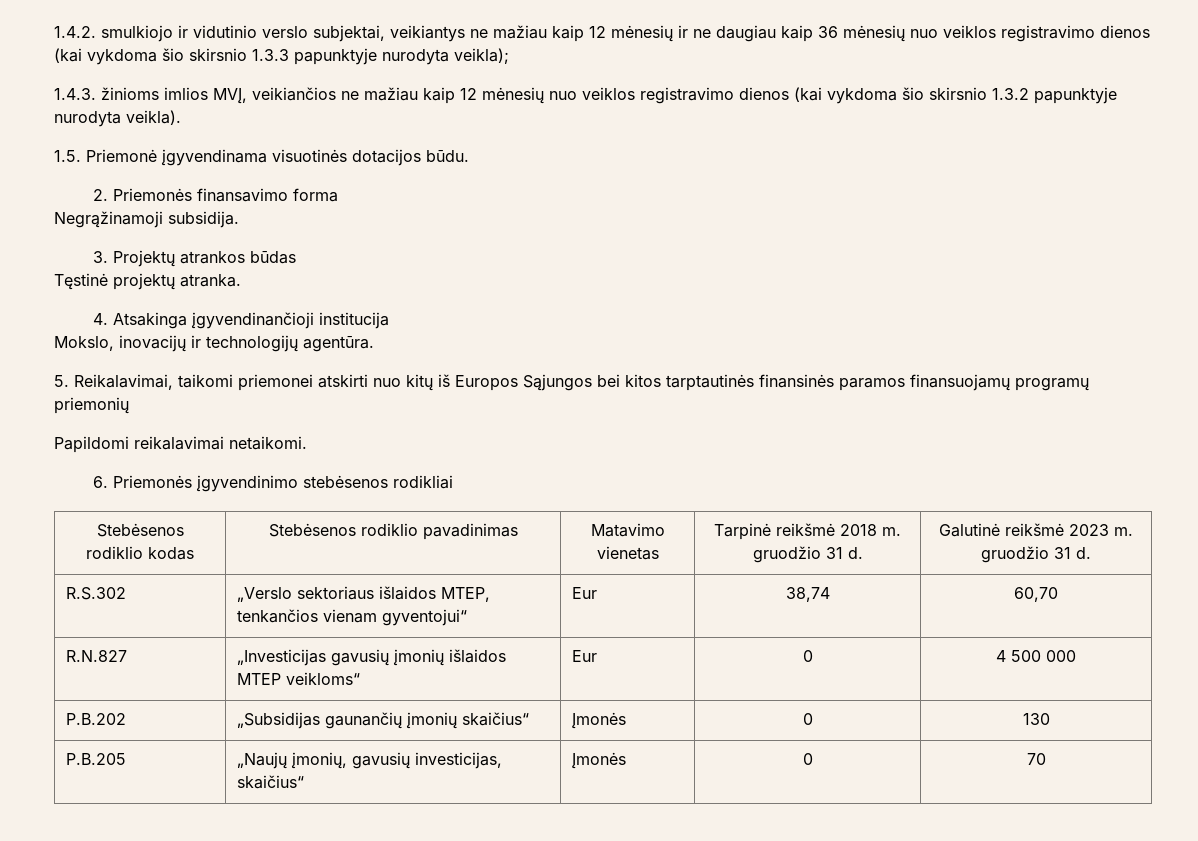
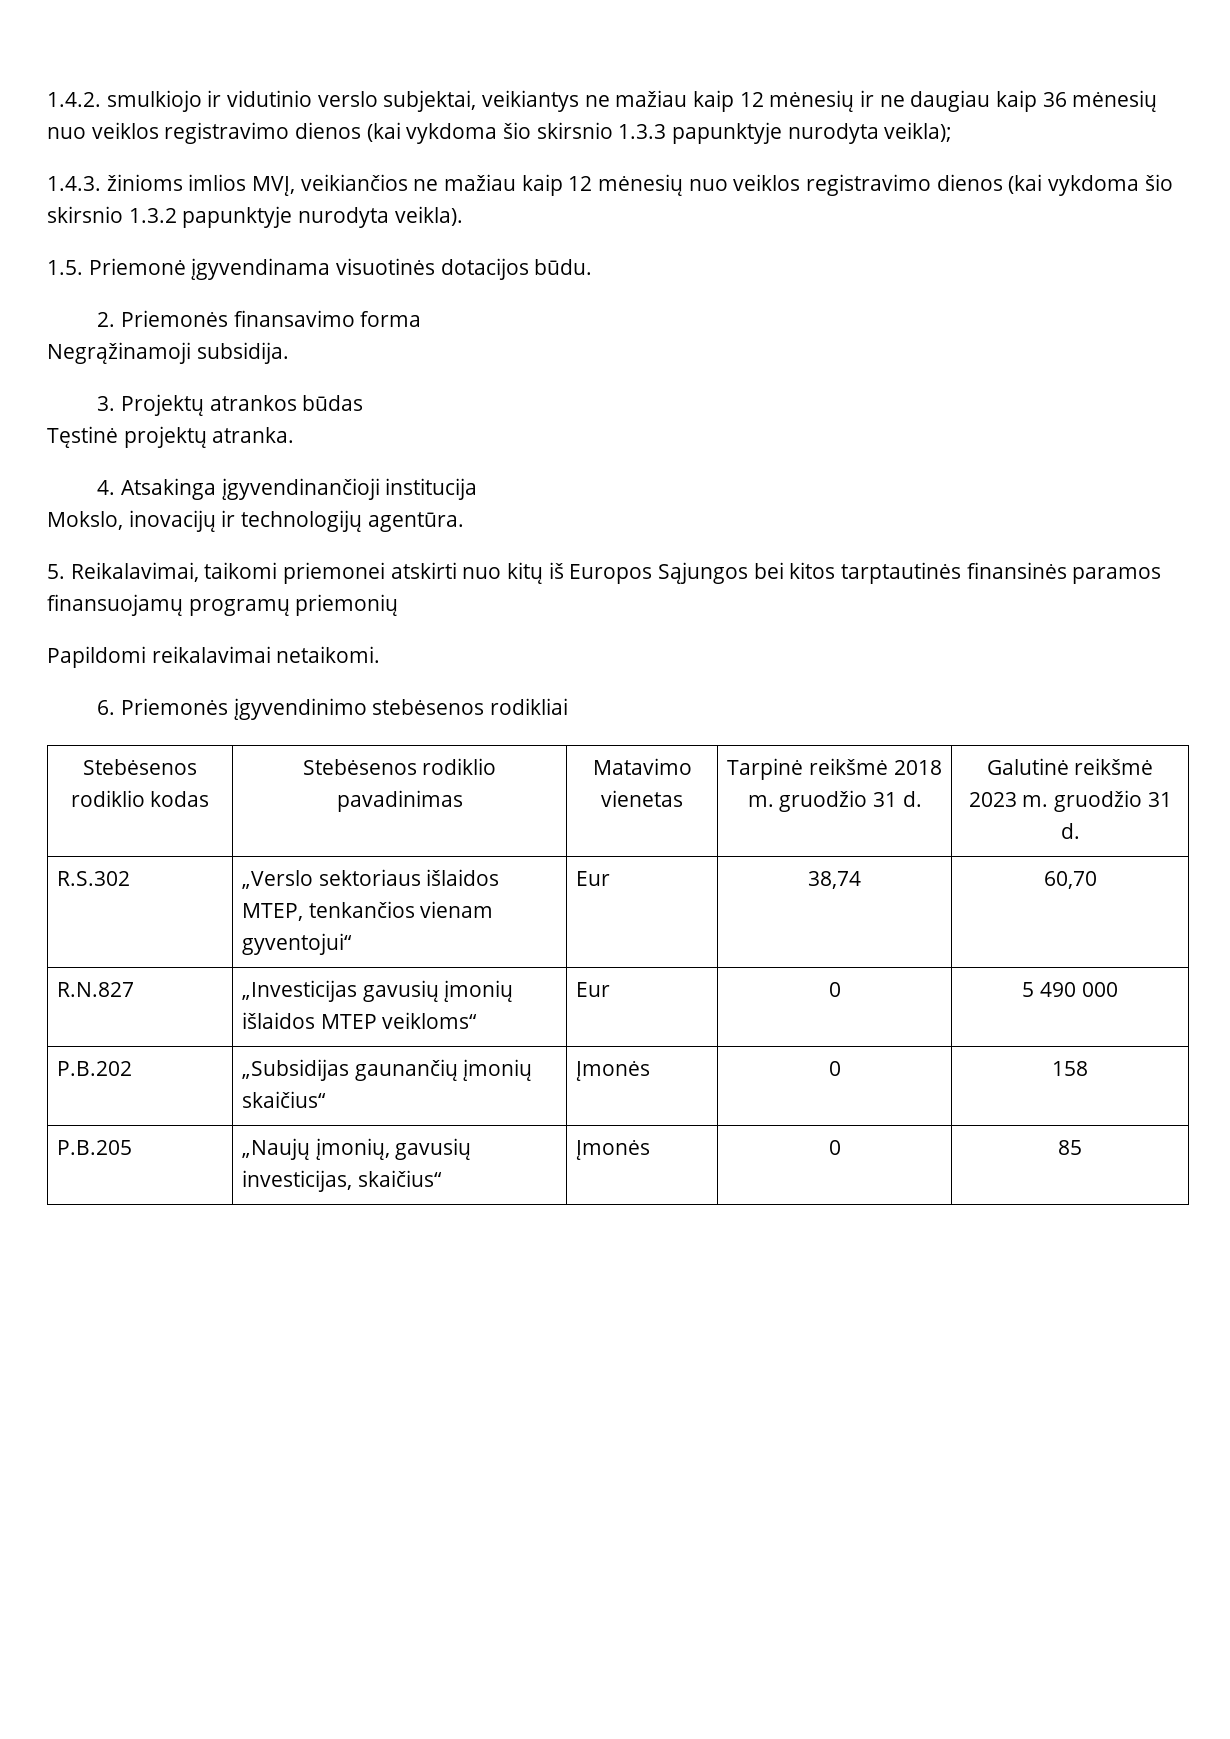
[996,650,1041,662] 4 500 -> [1022,982,1076,997] 5 490
[1022,713,1050,725] 130 -> [1052,1061,1088,1076] 158
[1026,753,1046,765] 70 -> [1058,1140,1082,1155] 85

